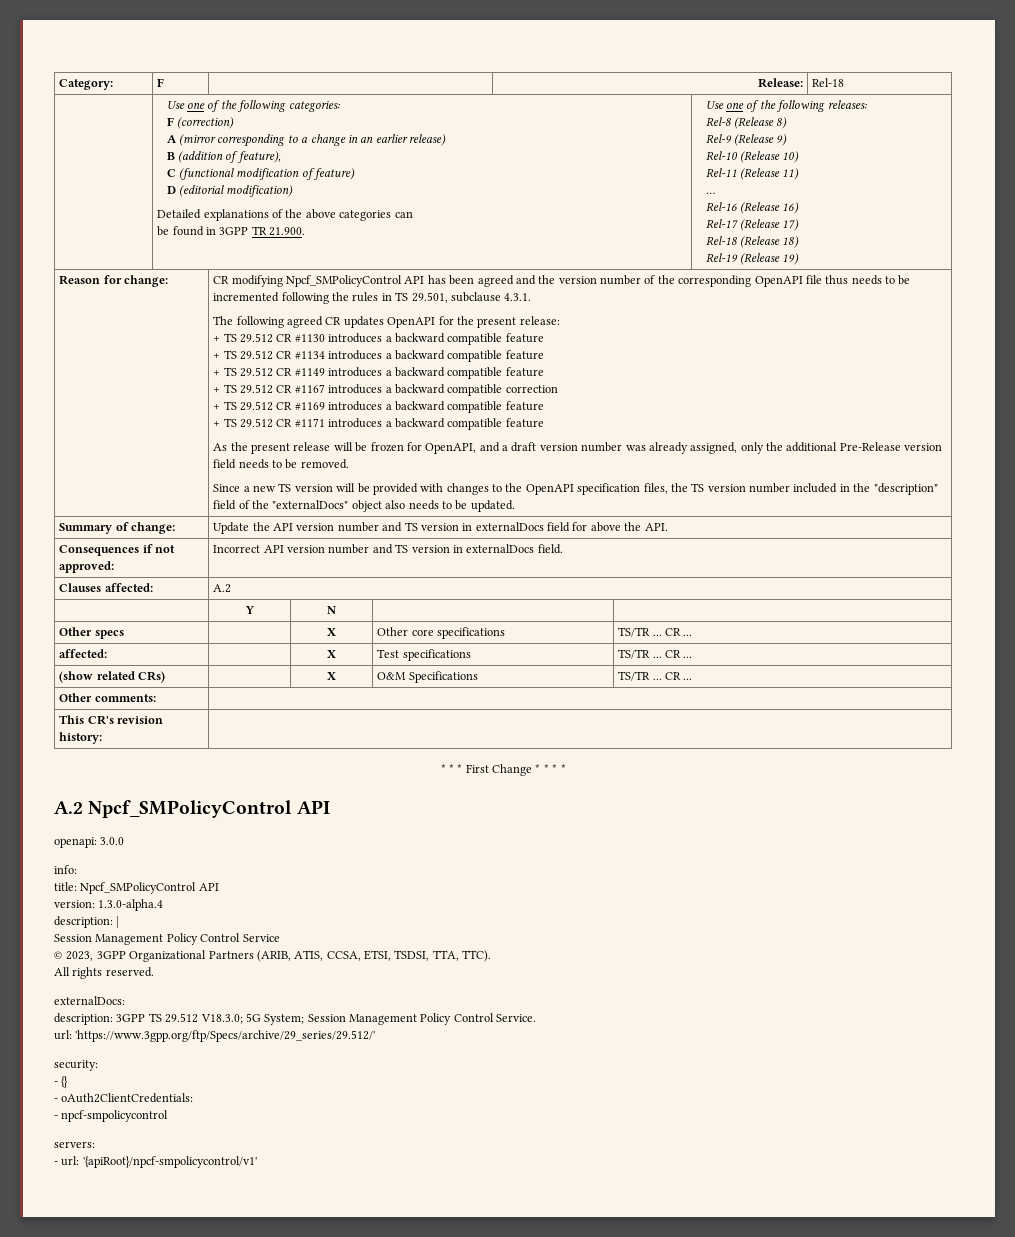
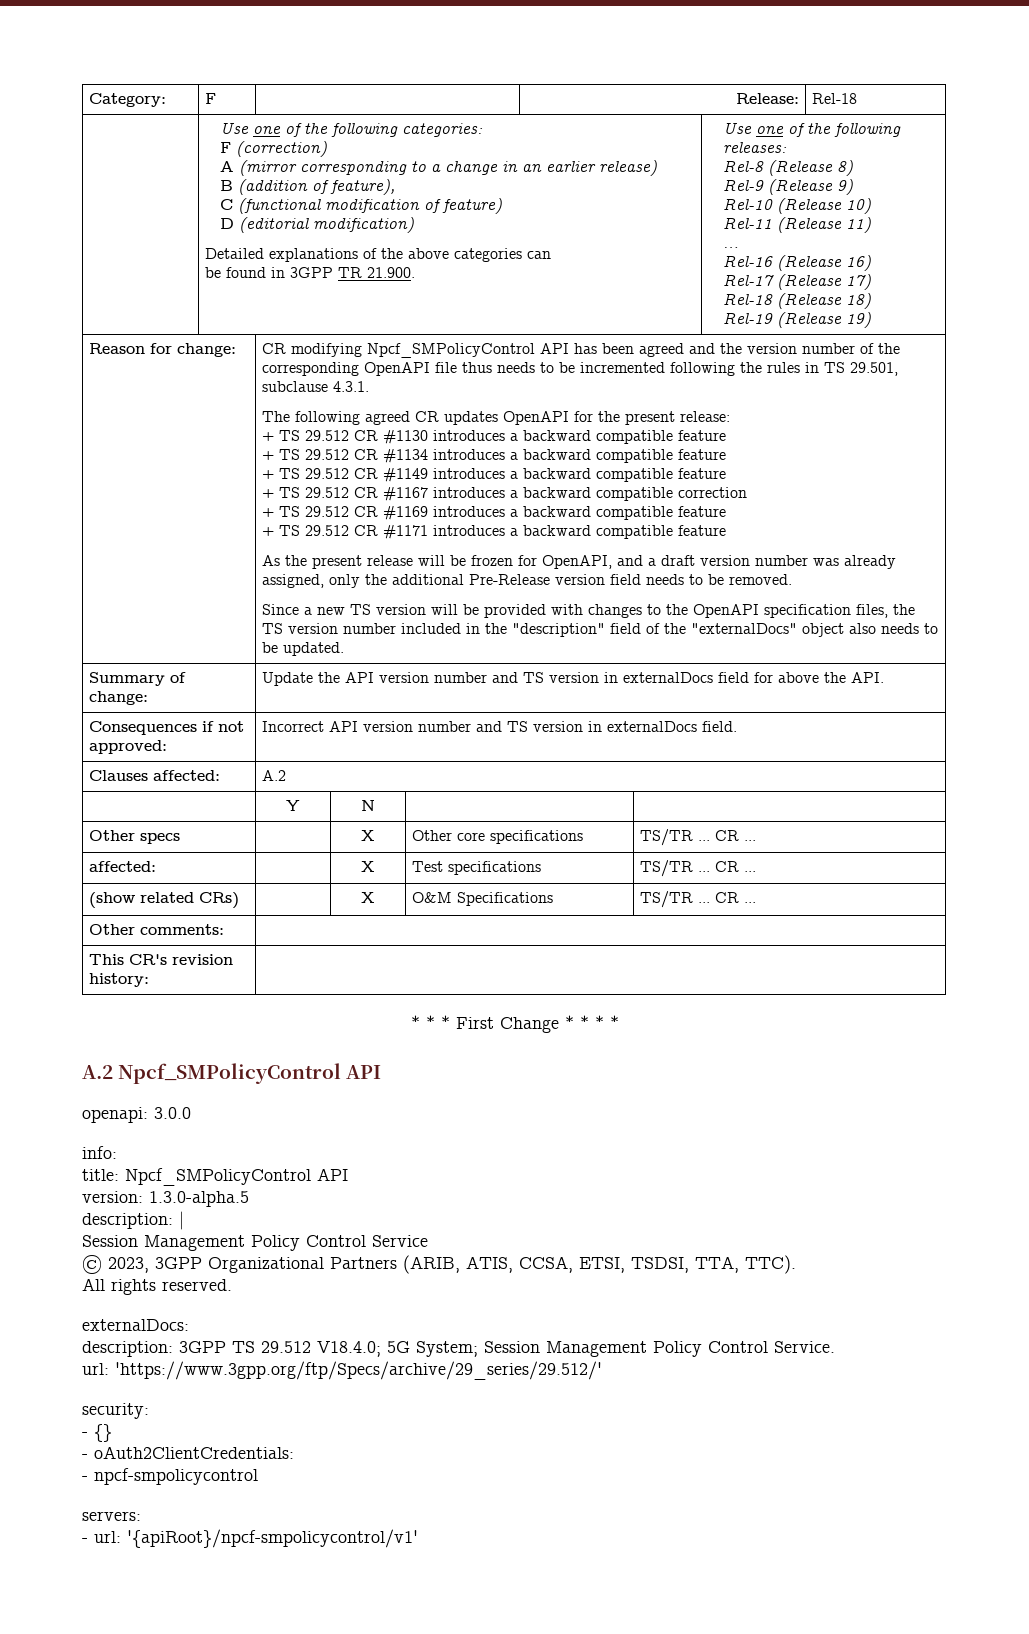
[98,899,164,911] 1.3.0-alpha.4 -> [149,1191,249,1207] 1.3.0-alpha.5
[200,1014,243,1024] V18.3.0; -> [317,1341,381,1357] V18.4.0;

